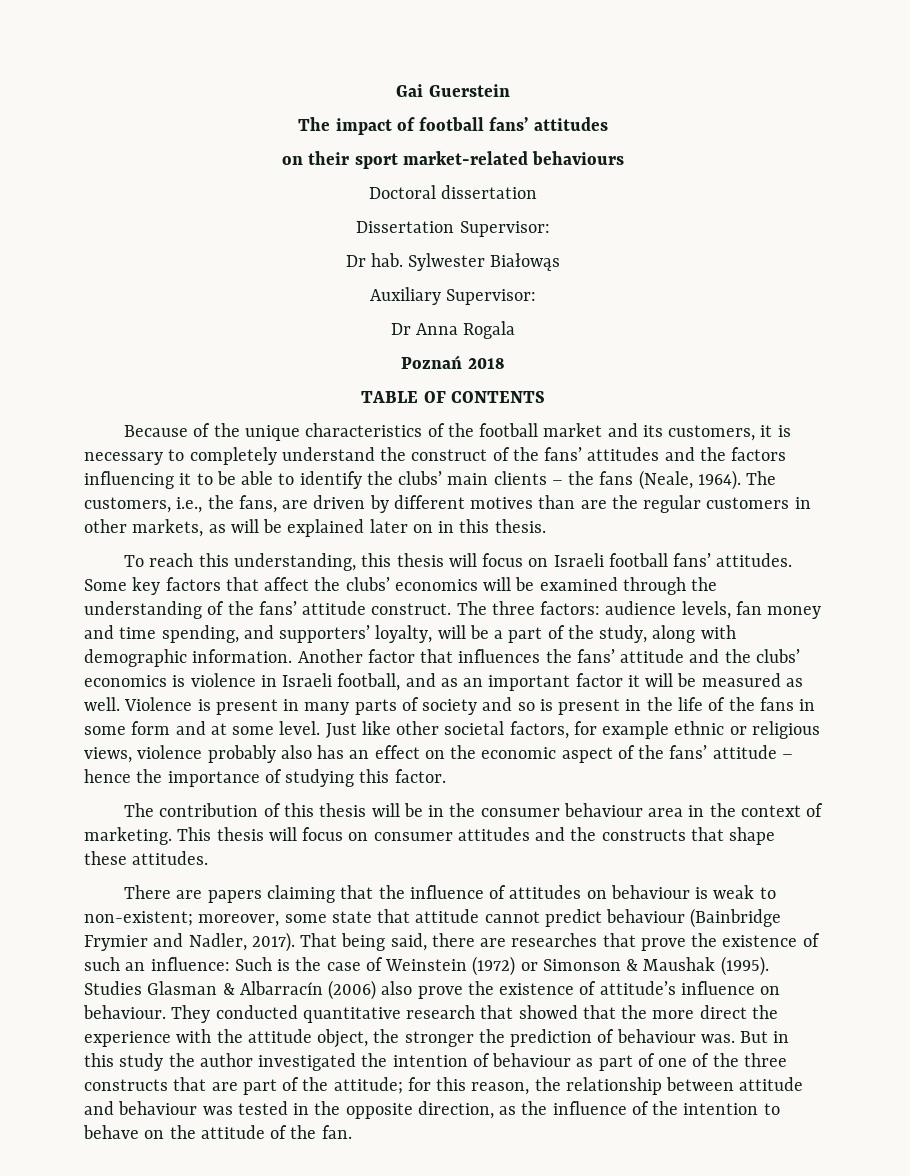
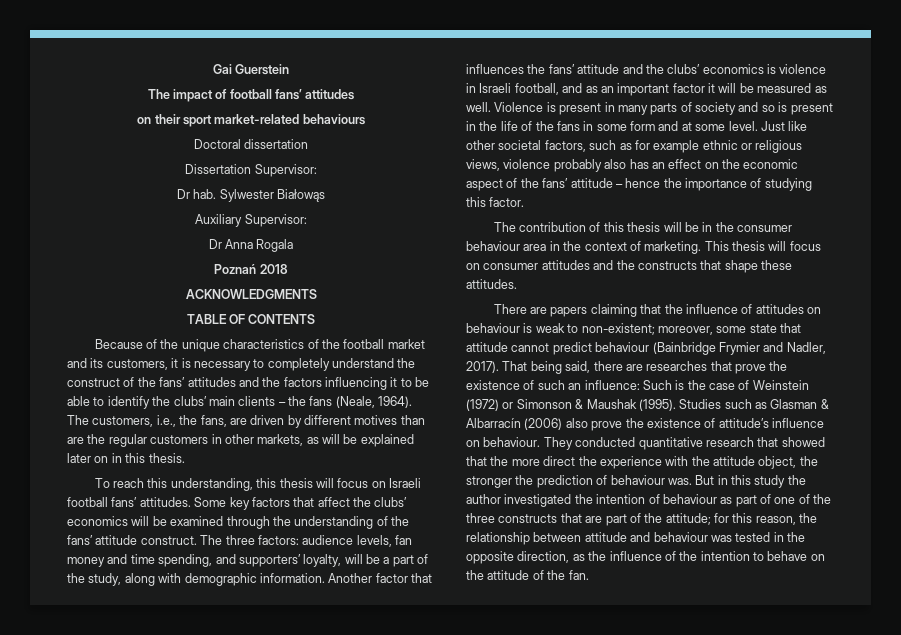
(505, 363) none -> [185,289,317,299] // ACKNOWLEDGMENTS
(569, 730) none -> [589,140,632,150] such as
(142, 988) none -> [724,399,767,409] such as

